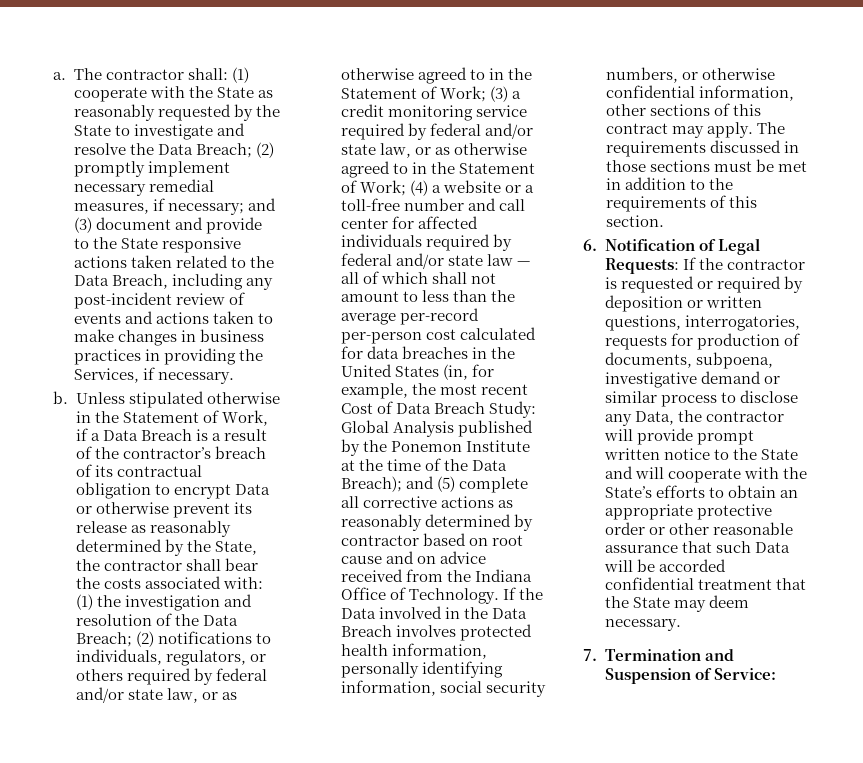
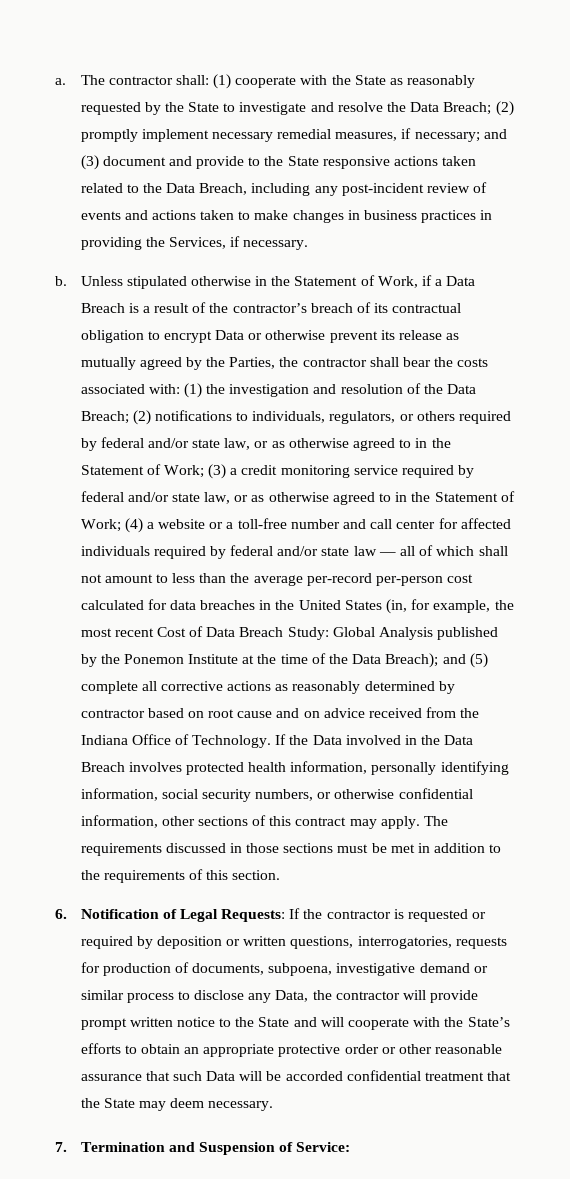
[149,520,231,537] [75,539,257,556] reasonably determined by the State, -> [80,357,276,370] mutually agreed by the Parties,

